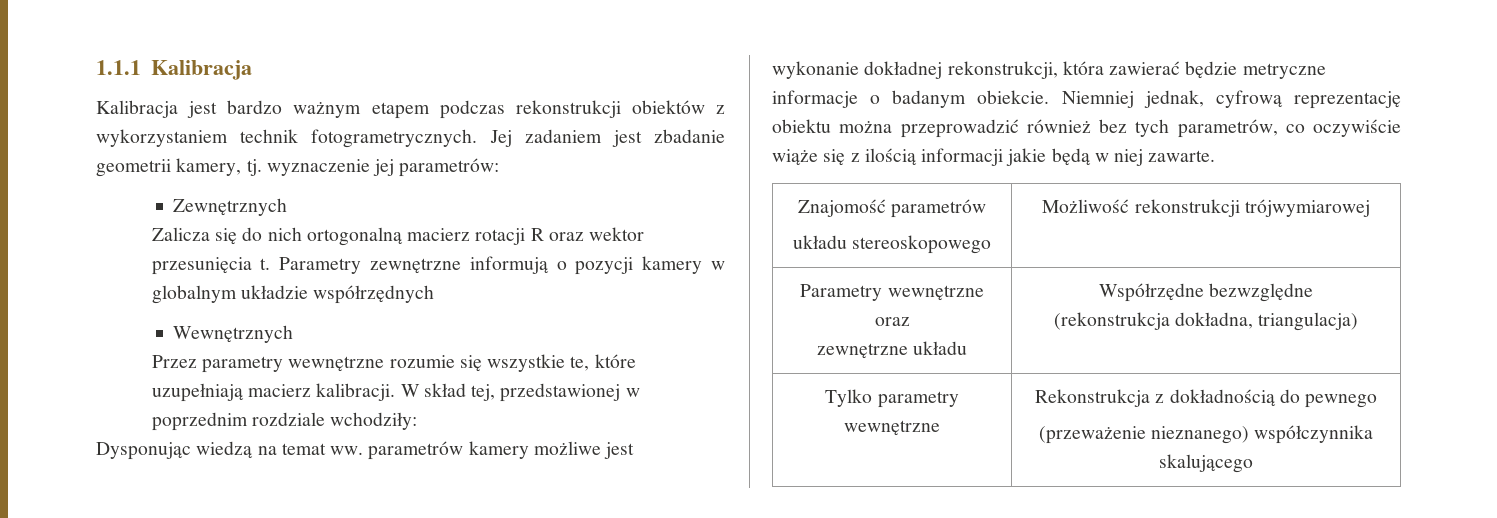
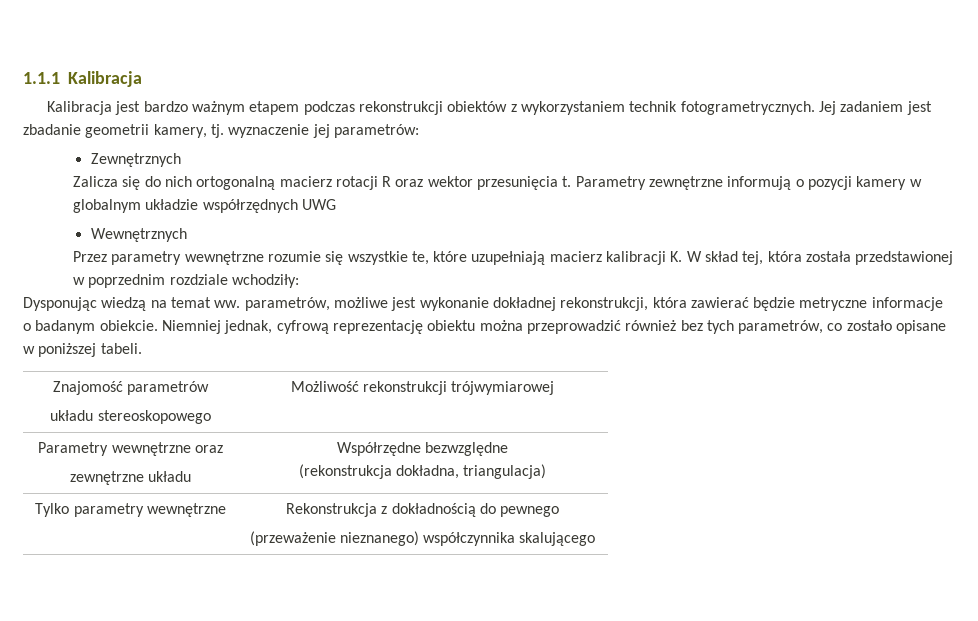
(435, 294) none -> [301,199,336,210] UWG
[316,383,396,401] kalibracji. -> [606,251,683,265] kalibracji K.
(496, 392) none -> [767,251,852,262] która została
[368,441,529,460] parametrów kamery -> [244,297,330,311] parametrów,
[1313,119,1401,137] [772,148,1216,166] oczywiście wiąże się z ilością informacji jakie będą w niej zawarte. -> [846,320,947,334] [23,343,142,357] zostało opisane w poniższej tabeli.

